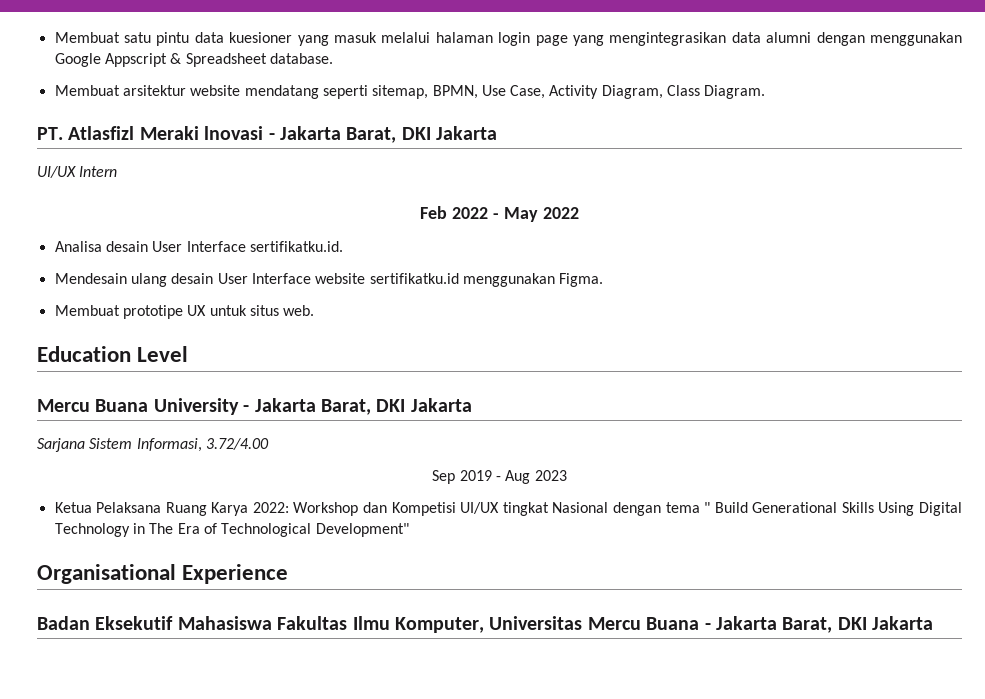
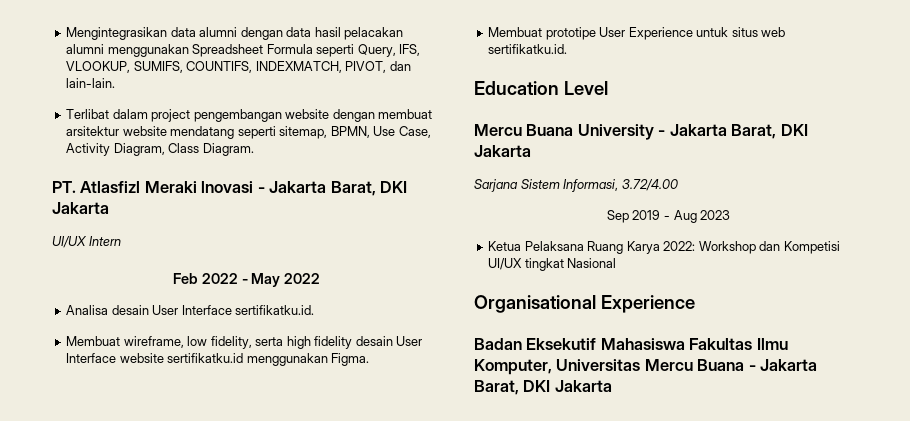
[54,32,962,46] [54,53,333,67] [54,85,120,96] Membuat satu pintu data kuesioner yang masuk melalui halaman login page yang mengintegrasikan data alumni dengan menggunakan Google Appscript & Spreadsheet database. // Membuat -> [66,27,404,40] [66,44,421,57] [66,61,411,73] [66,78,116,88] [66,109,433,122] Mengintegrasikan data alumni dengan data hasil pelacakan alumni menggunakan Spreadsheet Formula seperti Query, IFS, VLOOKUP, SUMIFS, COUNTIFS, INDEXMATCH, PIVOT, dan lain-lain. // Terlibat dalam project pengembangan website dengan membuat
[54,273,167,287] Mendesain ulang -> [66,336,353,349] Membuat wireframe, low fidelity, serta high fidelity
[187,305,315,316] UX untuk situs web. -> [599,27,786,40] [488,44,568,54] User Experience untuk situs web sertifikatku.id.
[612,502,962,516] [54,523,409,537] dengan tema " Build Generational Skills Using Digital Technology in The Era of Technological Development" -> (617, 263) none

